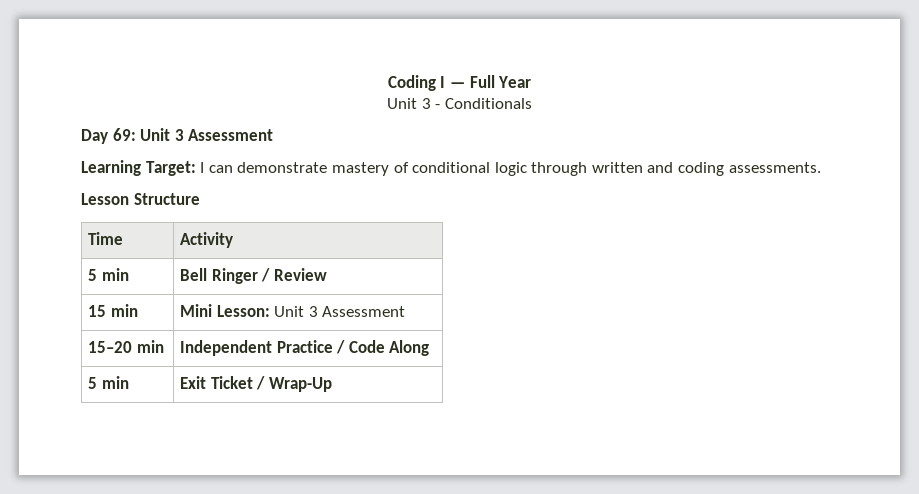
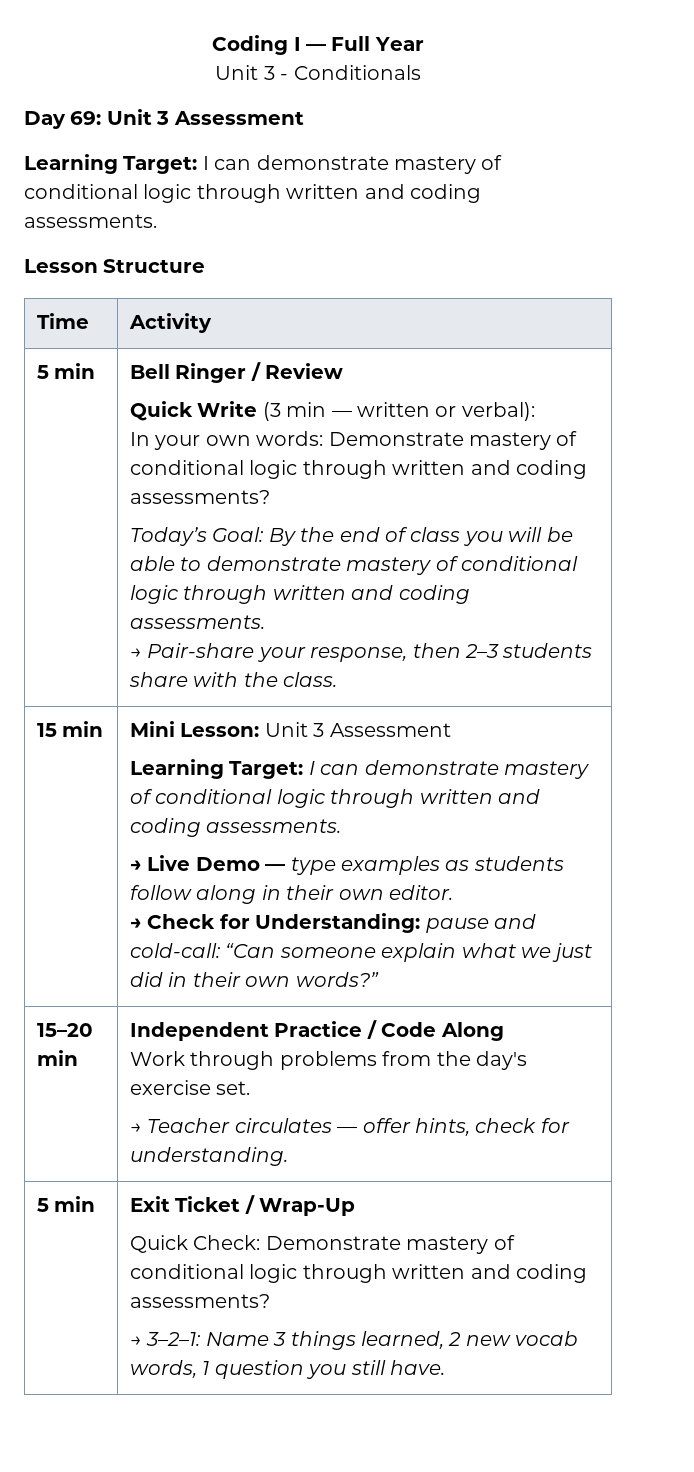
(327, 274) none -> [130,401,535,421] [130,431,578,450] [130,460,588,479] [130,490,271,504] [130,527,573,546] [130,556,579,575] [130,585,470,604] [130,615,266,629] [130,643,593,662] [129,672,338,687] // Quick Write (3 min — written or verbal): // In your own words: Demonstrate mastery of conditional logic through written and coding assessments? // Today’s Goal: By the end of class you will be able to demonstrate mastery of conditional logic through written and coding assessments. // → Pair-share your response, then 2–3 students share with the class.
(406, 311) none -> [130,759,590,779] [130,789,541,808] [130,818,342,837] [130,855,564,875] [130,885,454,904] [130,913,537,933] [130,943,593,962] [130,972,379,987] // Learning Target: I can demonstrate mastery of conditional logic through written and coding assessments. // → Live Demo — type examples as students follow along in their own editor. // → Check for Understanding: pause and cold-call: “Can someone explain what we just did in their own words?”
(430, 348) none -> [130,1051,528,1070] [130,1080,251,1095] [130,1118,570,1136] [130,1147,289,1166] // Work through problems from the day's exercise set. // → Teacher circulates — offer hints, check for understanding.
(332, 384) none -> [130,1235,515,1254] [130,1264,588,1283] [130,1294,271,1308] [130,1331,579,1350] [130,1360,446,1379] // Quick Check: Demonstrate mastery of conditional logic through written and coding assessments? // → 3–2–1: Name 3 things learned, 2 new vocab words, 1 question you still have.

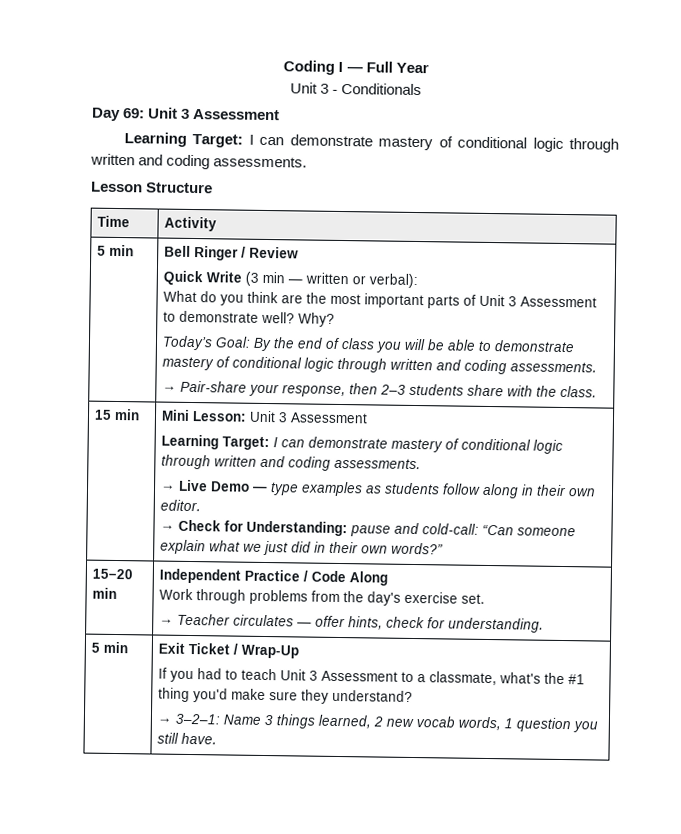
[130,431,578,450] [130,460,588,479] [130,490,271,504] In your own words: Demonstrate mastery of conditional logic through written and coding assessments? -> [163,290,598,309] [163,310,336,327] What do you think are the most important parts of Unit 3 Assessment to demonstrate well? Why?
[130,1235,515,1254] [130,1264,588,1283] [130,1294,271,1308] Quick Check: Demonstrate mastery of conditional logic through written and coding assessments? -> [158,667,586,686] [158,687,414,704] If you had to teach Unit 3 Assessment to a classmate, what's the #1 thing you'd make sure they understand?

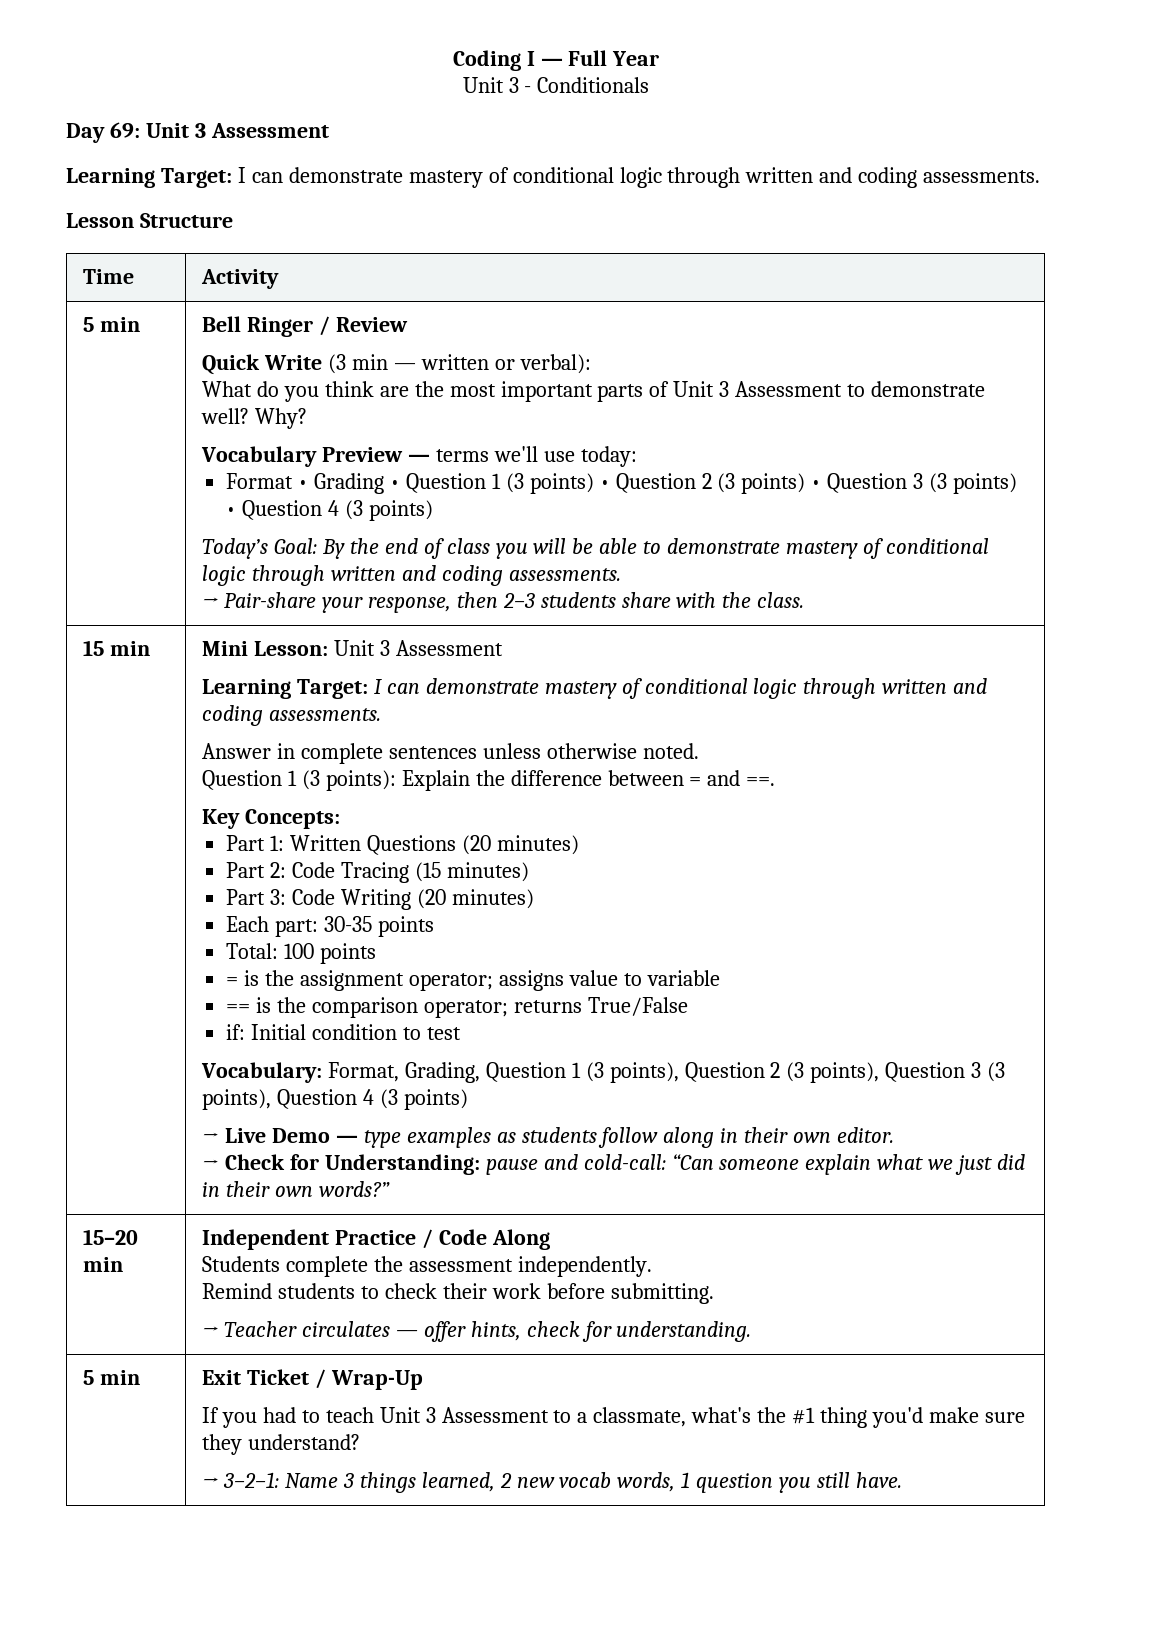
(336, 319) none -> [200,446,637,467] [226,473,1018,494] [226,500,433,521] // Vocabulary Preview — terms we'll use today: // Format • Grading • Question 1 (3 points) • Question 2 (3 points) • Question 3 (3 points) • Question 4 (3 points)
(422, 463) none -> [201,743,699,764] [201,770,776,791] [201,809,340,829] [226,835,579,855] [226,862,529,883] [226,889,534,910] [226,916,434,937] [226,943,376,964] [226,970,720,991] [226,997,688,1018] [226,1024,461,1040] [200,1062,1006,1083] [201,1089,468,1110] // Answer in complete sentences unless otherwise noted. // Question 1 (3 points): Explain the difference between = and ==. // Key Concepts: // Part 1: Written Questions (20 minutes) // Part 2: Code Tracing (15 minutes) // Part 3: Code Writing (20 minutes) // Each part: 30-35 points // Total: 100 points // = is the assignment operator; assigns value to variable // == is the comparison operator; returns True/False // if: Initial condition to test // Vocabulary: Format, Grading, Question 1 (3 points), Question 2 (3 points), Question 3 (3 points), Question 4 (3 points)
[159,588,486,606] Work through problems from the day's exercise set. -> [201,1256,652,1277] [201,1283,714,1304] Students complete the assessment independently. // Remind students to check their work before submitting.

